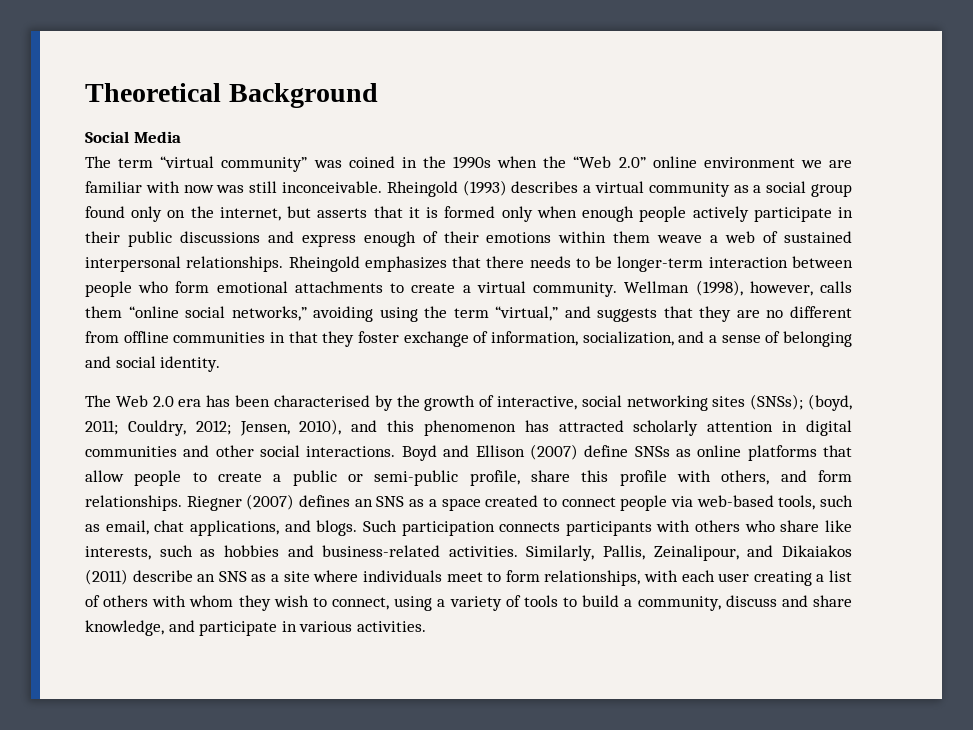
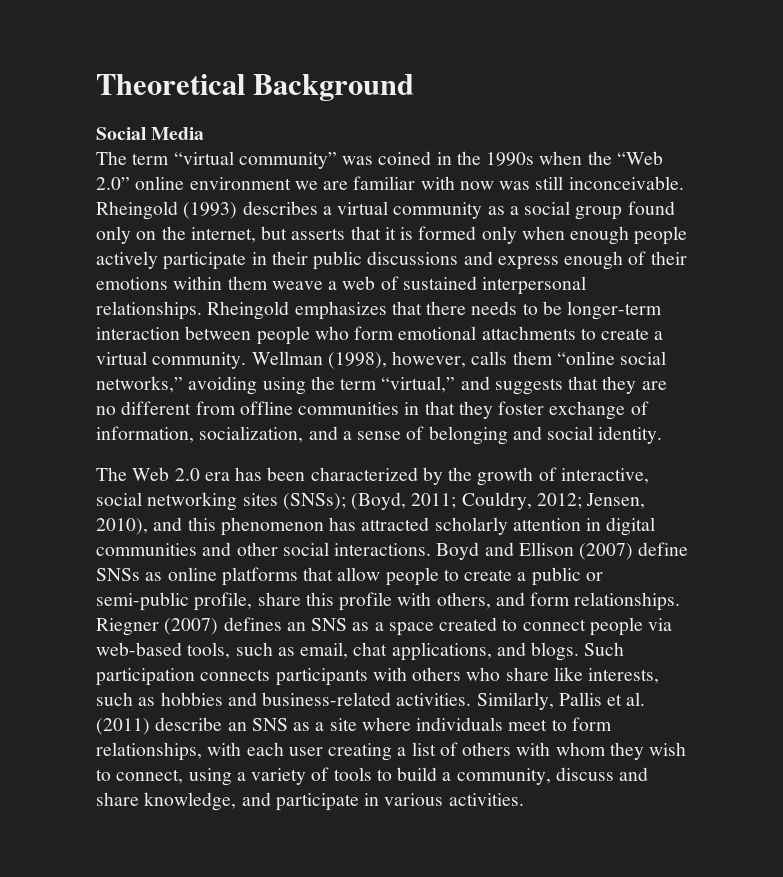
[273,395,370,407] characterised -> [310,467,418,481] characterized
[808,394,852,411] (boyd, -> [351,492,407,510] (Boyd,
[603,545,852,561] Pallis, Zeinalipour, and Dikaiakos -> [558,692,646,706] Pallis et al.

